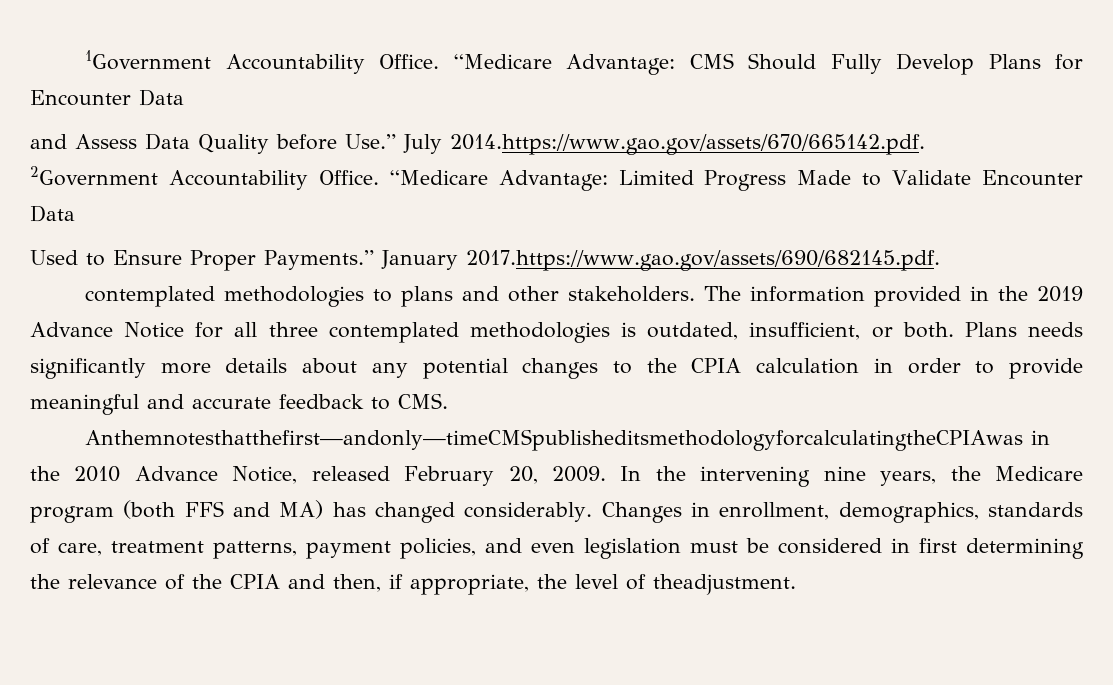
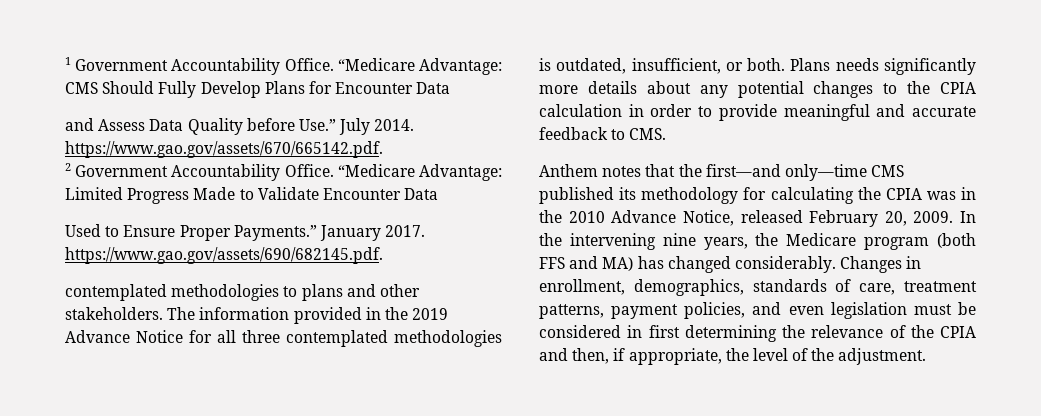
[85,50,212,70] 1Government -> [65,57,169,71] 1 Government
[450,134,925,155] [30,166,158,186] 2014.https://www.gao.gov/assets/670/665142.pdf. // 2Government -> [374,119,415,131] [65,141,383,158] [65,163,169,177] 2014. https://www.gao.gov/assets/670/665142.pdf. // 2 Government
[465,250,940,271] 2017.https://www.gao.gov/assets/690/682145.pdf. -> [385,225,426,237] [65,247,383,264] 2017. https://www.gao.gov/assets/690/682145.pdf.
[85,429,1024,451] Anthemnotesthatthefirst—andonly—timeCMSpublisheditsmethodologyforcalculatingtheCPIAwas -> [539,164,905,181] [539,187,956,204] Anthem notes that the first—and only—time CMS published its methodology for calculating the CPIA was
[653,574,796,595] theadjustment. -> [811,348,927,365] the adjustment.

